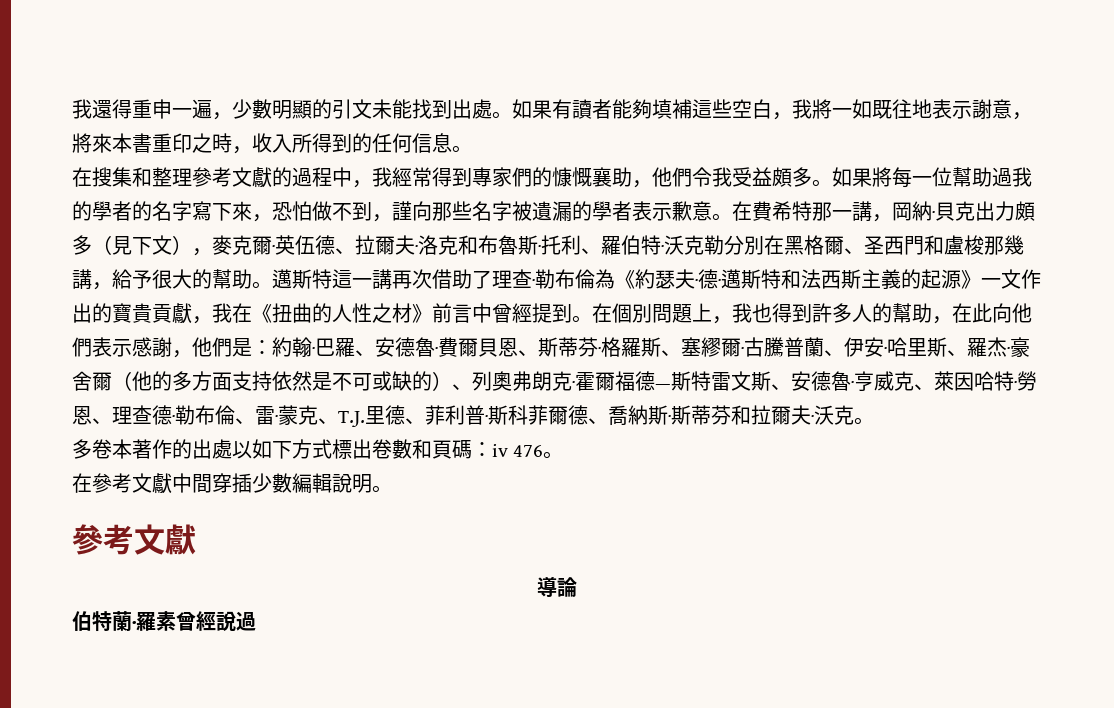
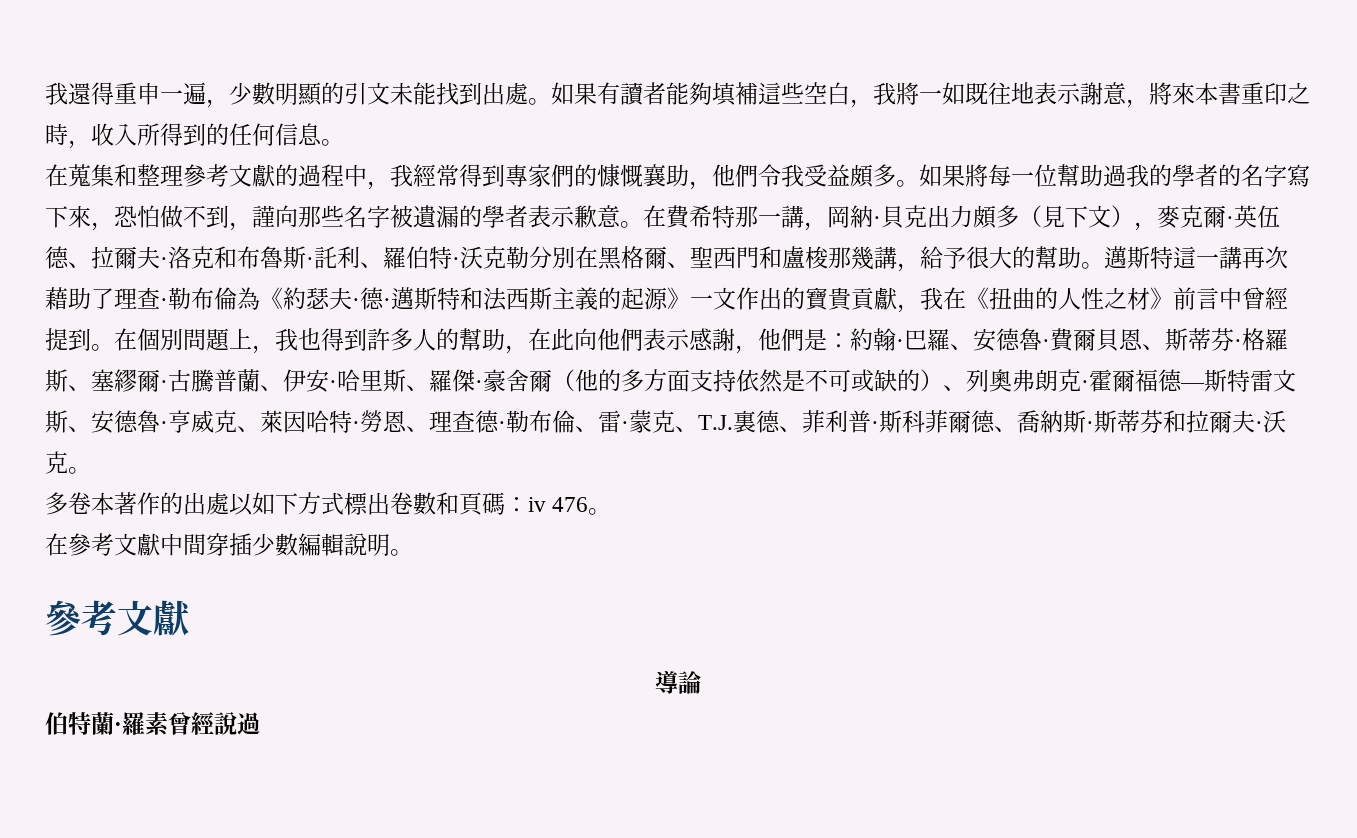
[92,167,112,187] 搜 -> [68,164,91,187] 蒐
[541,235,561,255] 托 -> [314,246,337,269] 託
[864,236,884,254] 圣 -> [690,246,713,268] 聖
[432,269,452,289] 借 -> [45,287,68,310] 藉
[987,337,1007,357] 杰 -> [452,369,475,392] 傑
[365,406,385,424] 里 -> [733,410,756,433] 裏

